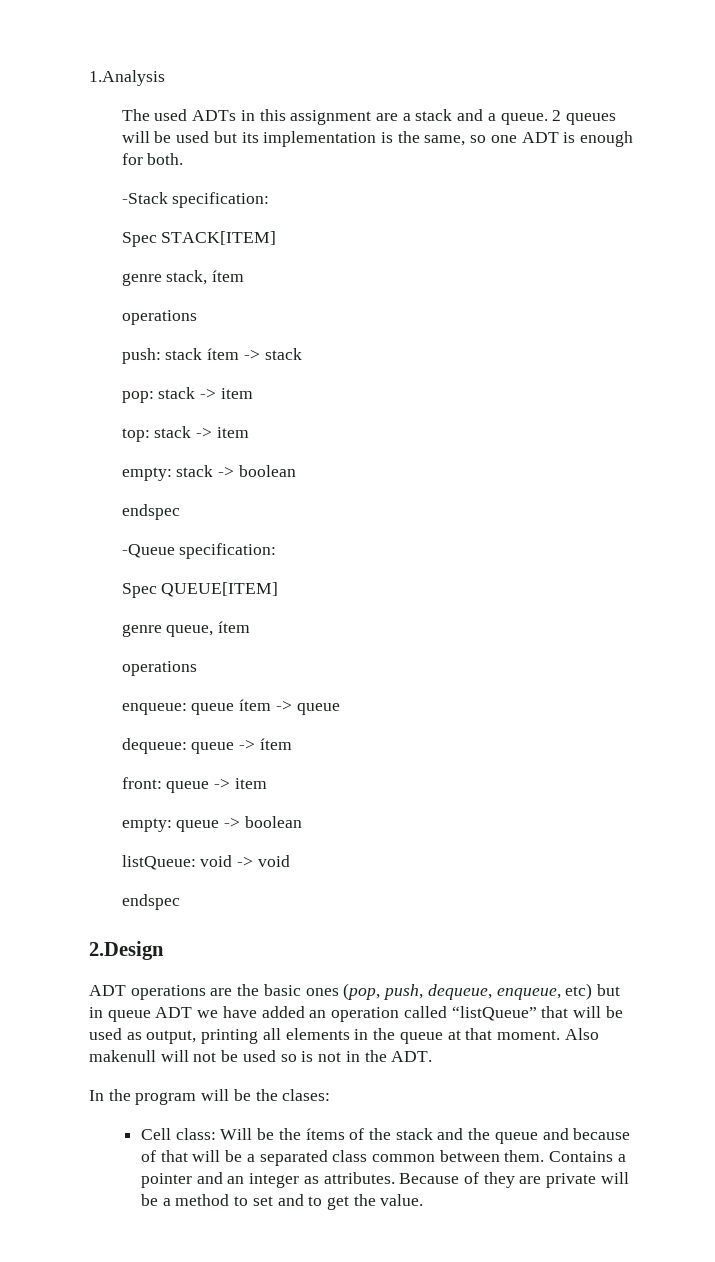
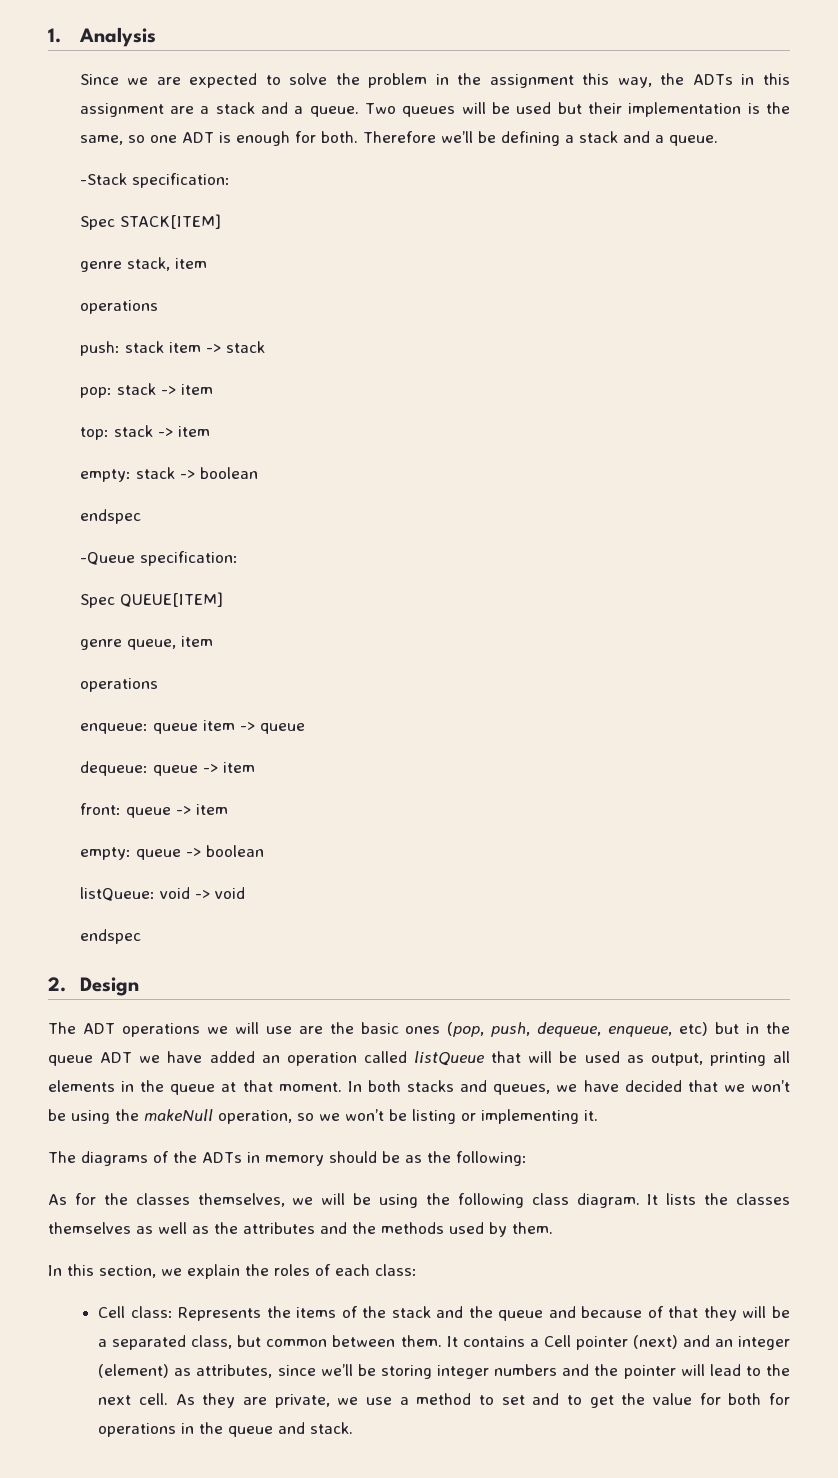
[89,70,165,86] [121,109,188,121] 1.Analysis // The used -> [48,27,156,47] [79,73,685,88] 1. Analysis // Since we are expected to solve the problem in the assignment this way, the
[552,110,562,121] 2 -> [364,103,396,114] Two
[241,132,259,143] its -> [587,102,622,114] their
(184, 159) none -> [362,131,718,146] Therefore we’ll be defining a stack and a queue.
[212,270,245,282] ítem -> [174,258,207,269] item
[207,348,240,360] ítem -> [168,342,201,353] item
[218,621,251,633] ítem -> [180,636,213,647] item
[239,699,272,711] ítem -> [202,720,235,731] item
[259,738,292,750] ítem -> [222,762,255,773] item
[89,941,164,960] [89,985,206,1000] 2.Design // ADT operations -> [48,977,139,996] [48,1022,292,1037] 2. Design // The ADT operations we will use
(103, 1012) none -> [766,1022,791,1034] the
[451,1006,537,1021] “listQueue” -> [414,1051,484,1066] listQueue
[564,1028,599,1040] [89,1050,433,1062] [89,1089,331,1105] [140,1128,345,1140] Also makenull will not be used so is not in the ADT. // In the program will be the clases: // Cell class: Will be the ítems -> [347,1080,791,1095] [48,1109,598,1124] [48,1151,527,1166] [48,1193,790,1208] [48,1222,553,1237] [48,1264,417,1279] [98,1306,337,1321] In both stacks and queues, we have decided that we won’t be using the makeNull operation, so we won’t be listing or implementing it. // The diagrams of the ADTs in memory should be as the following: // As for the classes themselves, we will be using the following class diagram. It lists the classes themselves as well as the attributes and the methods used by them. // In this section, we explain the roles of each class: // Cell class: Represents the items
(188, 1156) none -> [703,1306,737,1321] they
[332,1150,368,1162] class -> [191,1335,262,1349] class, but
[549,1151,626,1162] [140,1172,629,1188] [140,1194,158,1206] Contains a pointer and an integer as attributes. Because of they are private will be -> [446,1335,790,1350] [98,1364,791,1379] [98,1393,392,1408] It contains a Cell pointer (next) and an integer (element) as attributes, since we’ll be storing integer numbers and the pointer will lead to the next cell. As they are private, we use
[380,1194,424,1206] value. -> [652,1393,790,1405] [98,1422,354,1437] value for both for operations in the queue and stack.

